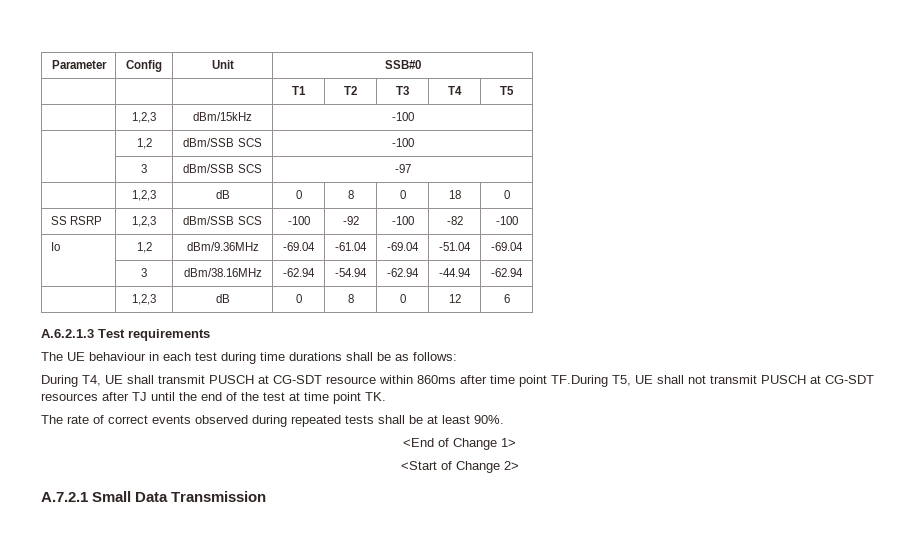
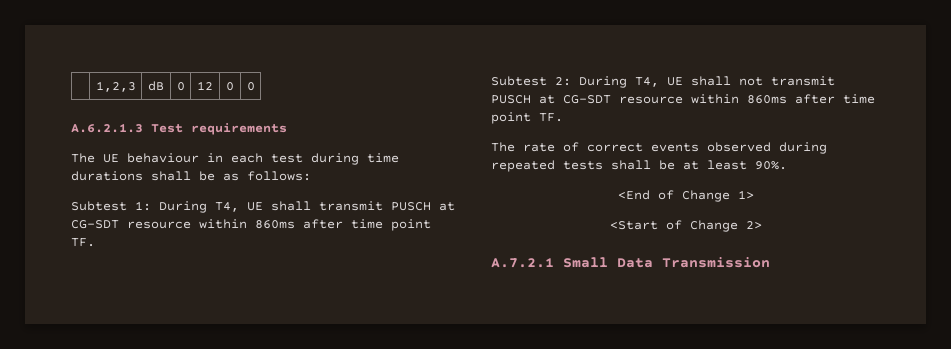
[51,60,107,69] [126,60,162,72] [211,60,234,69] [384,60,421,69] [292,86,306,95] [344,86,357,95] [396,86,409,95] [448,86,462,95] [500,86,514,95] [132,112,156,123] [193,112,252,121] [391,112,414,121] [136,138,152,149] [183,138,262,147] [391,138,414,147] [141,164,147,173] [183,164,262,173] [394,164,411,173] [132,190,156,201] [215,190,230,199] [295,190,302,199] [347,190,354,199] [399,190,406,199] [448,190,461,199] [503,190,510,199] [50,216,103,225] [132,216,156,227] [183,216,262,225] [287,216,310,225] [342,216,359,225] [391,216,414,225] [446,216,463,225] [495,216,518,225] [50,242,60,251] [136,242,152,253] [186,242,259,251] [283,242,315,251] [335,242,367,251] [387,242,419,251] [439,242,471,251] [491,242,523,251] [141,268,147,277] [183,268,262,277] [283,268,315,277] [335,268,367,277] [387,268,419,277] [439,268,471,277] [491,268,523,277] [132,294,156,305] [215,294,230,303] [295,294,302,303] [347,294,354,303] [399,294,406,303] [448,294,461,303] [503,294,510,303] Parameter | Config | Unit | SSB#0 // | | | T1 | T2 | T3 | T4 | T5 // | 1,2,3 | dBm/15kHz | -100 // | 1,2 | dBm/SSB SCS | -100 // | 3 | dBm/SSB SCS | -97 // | 1,2,3 | dB | 0 | 8 | 0 | 18 | 0 // SS RSRP | 1,2,3 | dBm/SSB SCS | -100 | -92 | -100 | -82 | -100 // Io | 1,2 | dBm/9.36MHz | -69.04 | -61.04 | -69.04 | -51.04 | -69.04 // | 3 | dBm/38.16MHz | -62.94 | -54.94 | -62.94 | -44.94 | -62.94 // | 1,2,3 | dB | 0 | 8 | 0 | 12 | 6 -> [95,81,136,92] [148,81,164,91] [176,82,185,91] [197,81,213,90] [226,82,234,91] [246,82,255,91] | 1,2,3 | dB | 0 | 12 | 0 | 0
(457, 356) none -> [71,201,151,211] Subtest 1:
[551,375,631,387] TF.During T5, -> [71,238,95,247] [491,76,659,88] TF. // Subtest 2: During T4,
[41,392,386,404] resources after TJ until the end of the test at time point TK. -> [619,94,875,104] [491,112,563,124] resource within 860ms after time point TF.

